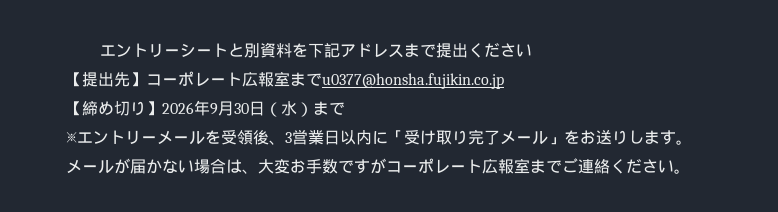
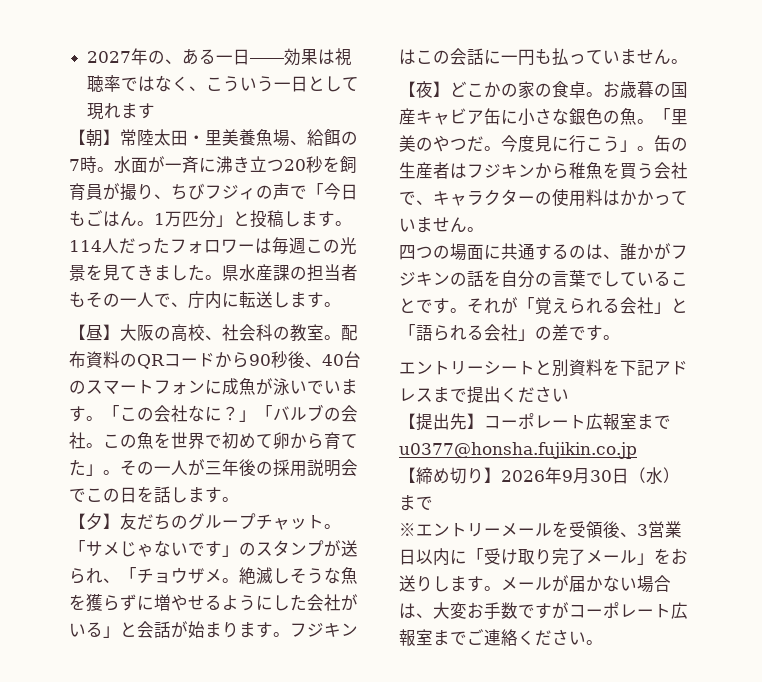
(99, 50) none -> [87,48,353,66] [87,75,360,92] [87,103,156,120] [69,129,358,147] [69,156,357,174] [69,183,358,201] [69,210,352,228] [69,237,357,255] [69,264,358,281] [69,291,341,309] [69,324,358,342] [69,351,361,369] [69,378,358,396] [69,404,358,422] [69,432,358,449] [69,459,358,477] [69,486,239,503] [69,513,341,530] [69,540,358,557] [69,567,358,584] [69,594,358,612] [69,621,358,638] [399,48,688,66] [399,81,688,99] [399,108,688,126] [399,135,688,153] [399,162,688,179] [399,189,688,207] [399,217,484,233] [399,243,688,261] [399,270,688,288] [399,297,688,315] [399,324,620,341] 2027年の、ある一日――効果は視聴率ではなく、こういう一日として現れます // 【朝】常陸太田・里美養魚場、給餌の7時。水面が一斉に沸き立つ20秒を飼育員が撮り、ちびフジィの声で「今日もごはん。1万匹分」と投稿します。114人だったフォロワーは毎週この光景を見てきました。県水産課の担当者もその一人で、庁内に転送します。 // 【昼】大阪の高校、社会科の教室。配布資料のQRコードから90秒後、40台のスマートフォンに成魚が泳いでいます。「この会社なに？」「バルブの会社。この魚を世界で初めて卵から育てた」。その一人が三年後の採用説明会でこの日を話します。 // 【夕】友だちのグループチャット。「サメじゃないです」のスタンプが送られ、「チョウザメ。絶滅しそうな魚を獲らずに増やせるようにした会社がいる」と会話が始まります。フジキンはこの会話に一円も払っていません。 // 【夜】どこかの家の食卓。お歳暮の国産キャビア缶に小さな銀色の魚。「里美のやつだ。今度見に行こう」。缶の生産者はフジキンから稚魚を買う会社で、キャラクターの使用料はかかっていません。 // 四つの場面に共通するのは、誰かがフジキンの話を自分の言葉でしていることです。それが「覚えられる会社」と「語られる会社」の差です。 //

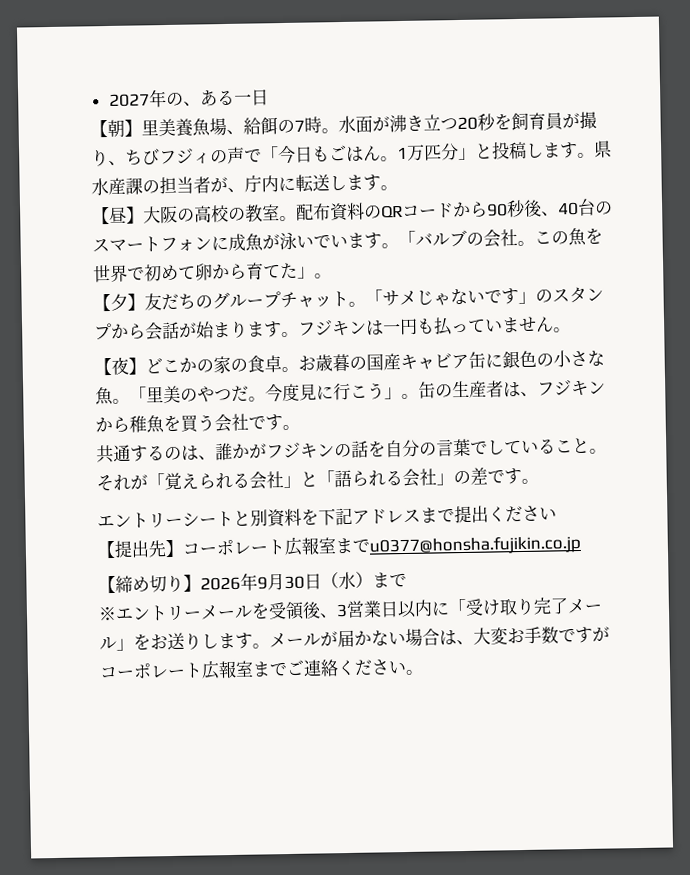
[250,48,353,66] [87,75,360,92] [87,103,156,120] ――効果は視聴率ではなく、こういう一日として現れます -> (269, 97) none
[120,129,205,146] 常陸太田・ -> (142, 128) none
[165,156,216,173] 一斉に -> (390, 124) none
[69,237,357,255] [69,264,222,281] 114人だったフォロワーは毎週この光景を見てきました。 -> (595, 155) none
[69,291,171,308] もその一人で -> [210,176,228,193] が
[205,324,273,341] 、社会科 -> (230, 213) none
[120,405,273,422] この会社なに？」「 -> (416, 238) none
[120,459,358,477] [69,486,239,503] その一人が三年後の採用説明会でこの日を話します。 -> (332, 276) none
[324,540,358,557] [69,567,358,584] [69,594,358,612] [69,622,137,638] が送られ、「チョウザメ。絶滅しそうな魚を獲らずに増やせるようにした会社がいる」と -> [111,323,146,340] から
[416,48,501,65] この会話に -> (384, 328) none
[518,108,620,126] 小さな銀色の -> [502,350,605,369] 銀色の小さな
(467, 171) none -> [520,391,538,397] 、
[416,189,688,207] [399,217,484,233] [399,243,501,261] 、キャラクターの使用料はかかっていません。 // 四つの場面に -> [265,414,300,431] す。 //
[416,298,450,314] です -> (590, 445) none

